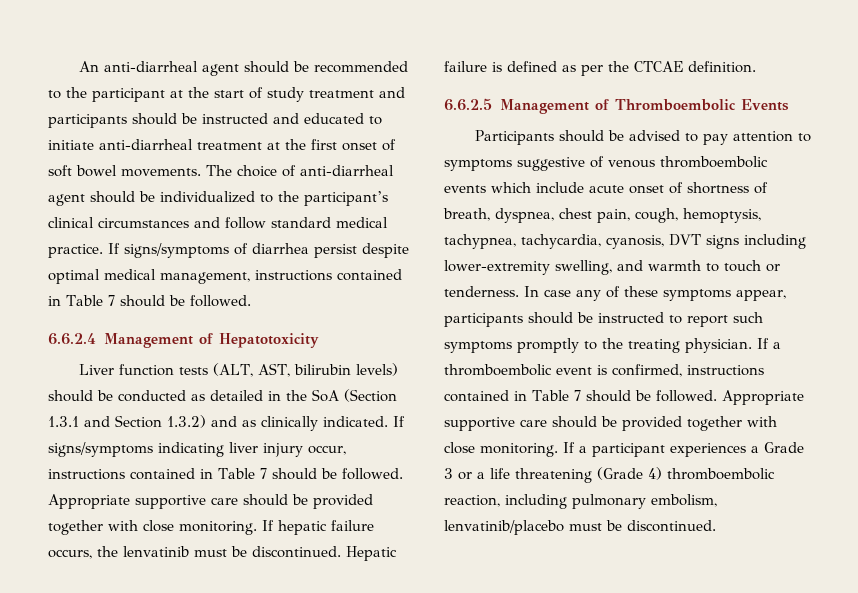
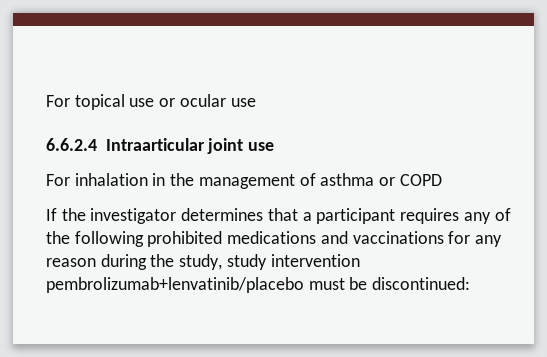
[78,61,408,76] [48,87,405,102] [48,113,382,128] [48,139,396,151] [48,165,394,177] [48,191,388,206] [48,217,388,229] [48,243,409,258] [48,269,402,284] [48,295,251,307] [48,333,319,348] [78,363,398,377] [48,389,397,402] [48,415,405,431] [48,442,346,457] [48,468,403,480] [48,494,373,509] [48,520,374,535] [48,546,397,561] [444,61,756,76] [444,98,789,114] [474,130,811,145] [444,156,768,171] [444,182,768,194] [443,208,761,223] [444,234,806,249] [444,260,780,275] [444,286,786,301] [444,312,763,327] [444,338,781,353] [444,364,764,377] [444,390,804,405] [444,416,777,431] [444,442,804,457] [444,467,775,483] [444,494,717,509] [444,520,716,535] An anti-diarrheal agent should be recommended to the participant at the start of study treatment and participants should be instructed and educated to initiate anti-diarrheal treatment at the first onset of soft bowel movements. The choice of anti-diarrheal agent should be individualized to the participant’s clinical circumstances and follow standard medical practice. If signs/symptoms of diarrhea persist despite optimal medical management, instructions contained in Table 7 should be followed. // 6.6.2.4 Management of Hepatotoxicity // Liver function tests (ALT, AST, bilirubin levels) should be conducted as detailed in the SoA (Section 1.3.1 and Section 1.3.2) and as clinically indicated. If signs/symptoms indicating liver injury occur, instructions contained in Table 7 should be followed. Appropriate supportive care should be provided together with close monitoring. If hepatic failure occurs, the lenvatinib must be discontinued. Hepatic failure is defined as per the CTCAE definition. // 6.6.2.5 Management of Thromboembolic Events // Participants should be advised to pay attention to symptoms suggestive of venous thromboembolic events which include acute onset of shortness of breath, dyspnea, chest pain, cough, hemoptysis, tachypnea, tachycardia, cyanosis, DVT signs including lower-extremity swelling, and warmth to touch or tenderness. In case any of these symptoms appear, participants should be instructed to report such symptoms promptly to the treating physician. If a thromboembolic event is confirmed, instructions contained in Table 7 should be followed. Appropriate supportive care should be provided together with close monitoring. If a participant experiences a Grade 3 or a life threatening (Grade 4) thromboembolic reaction, including pulmonary embolism, lenvatinib/placebo must be discontinued. -> [46,94,256,110] [46,138,275,154] [46,173,442,189] [46,208,511,224] [46,231,503,247] [46,254,360,270] [46,277,471,293] For topical use or ocular use // 6.6.2.4 Intraarticular joint use // For inhalation in the management of asthma or COPD // If the investigator determines that a participant requires any of the following prohibited medications and vaccinations for any reason during the study, study intervention pembrolizumab+lenvatinib/placebo must be discontinued:

